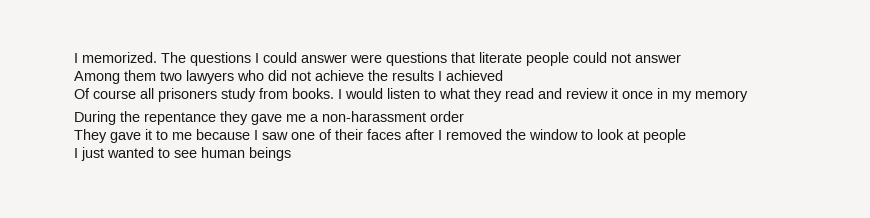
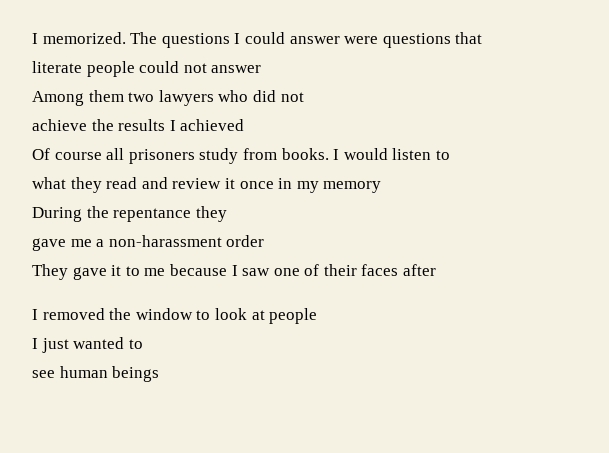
(475, 57) none -> (483, 38) //
(311, 76) none -> (304, 97) //
(436, 94) none -> (450, 155) //
(248, 118) none -> (227, 214) //
(434, 134) none -> (437, 270) //
(170, 153) none -> (143, 344) //

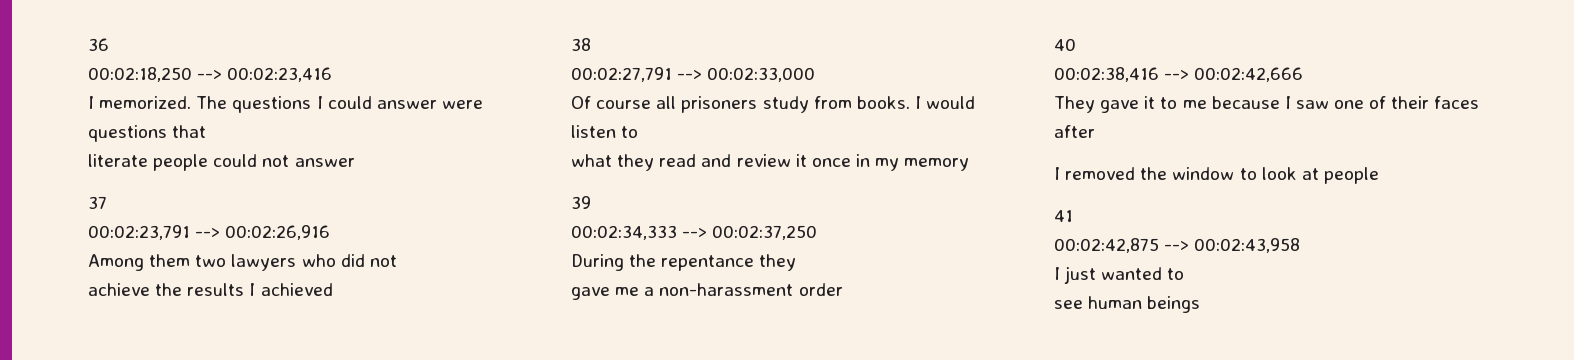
(32, 38) none -> [88,38,109,51] [88,67,333,82] 36 // 00:02:18,250 --> 00:02:23,416 //
(262, 69) none -> [88,196,107,209] [88,225,331,240] // 37 // 00:02:23,791 --> 00:02:26,916
(245, 125) none -> [571,38,591,51] [571,67,816,82] // 38 // 00:02:27,791 --> 00:02:33,000
(382, 187) none -> [571,196,591,209] [571,225,818,240] // 39 // 00:02:34,333 --> 00:02:37,250
(265, 241) none -> [1054,38,1076,51] [1054,67,1304,82] // 40 // 00:02:38,416 --> 00:02:42,666
(318, 316) none -> [1054,210,1073,222] [1054,238,1301,253] // 41 // 00:02:42,875 --> 00:02:43,958

